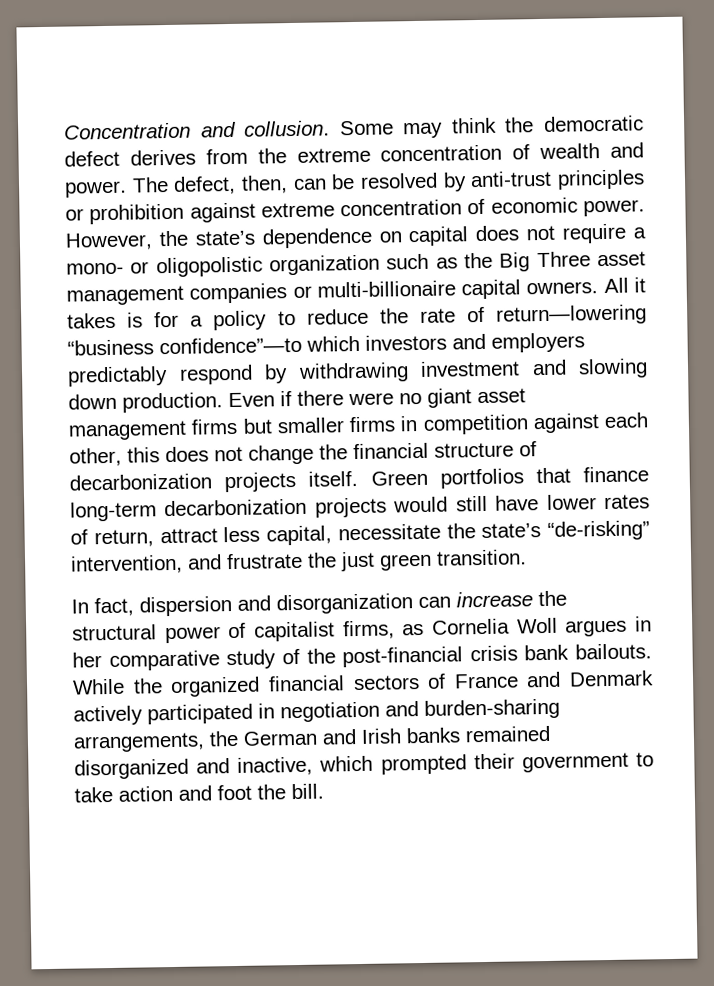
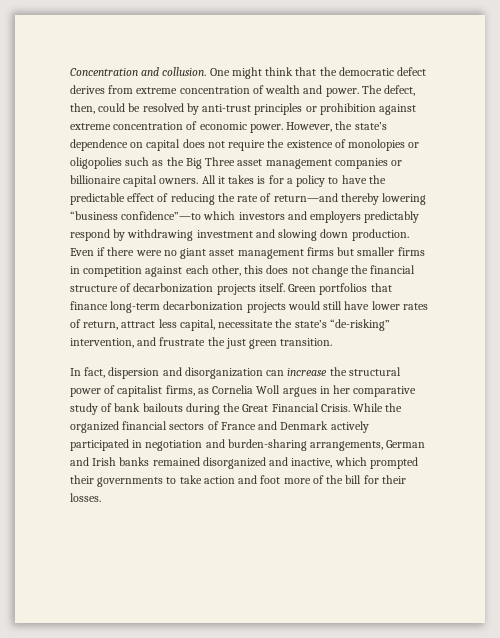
[339,117,497,139] Some may think -> [209,67,317,79] One might think that
[257,148,287,164] the -> (134, 89) none
[292,178,327,190] can -> [98,103,126,112] could
[633,227,647,239] [66,254,380,278] a mono- or oligopolistic organization -> [267,139,420,151] [70,157,122,169] the existence of monolopies or oligopolies
[316,280,456,298] multi-billionaire -> [70,175,121,184] billionaire
[306,304,647,326] reduce the rate of return—lowering -> [341,175,386,184] [70,193,427,205] have the predictable effect of reducing the rate of return—and thereby lowering
[306,643,652,668] the post-financial crisis bank bailouts. -> [114,403,350,415] bank bailouts during the Great Financial Crisis.
[209,730,239,747] the -> (384, 446) none
[521,752,629,773] government -> [97,477,164,487] governments
[257,783,324,800] the bill. -> [283,475,406,484] [70,493,101,502] more of the bill for their losses.

